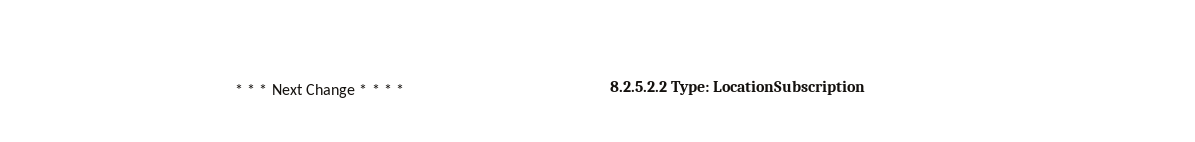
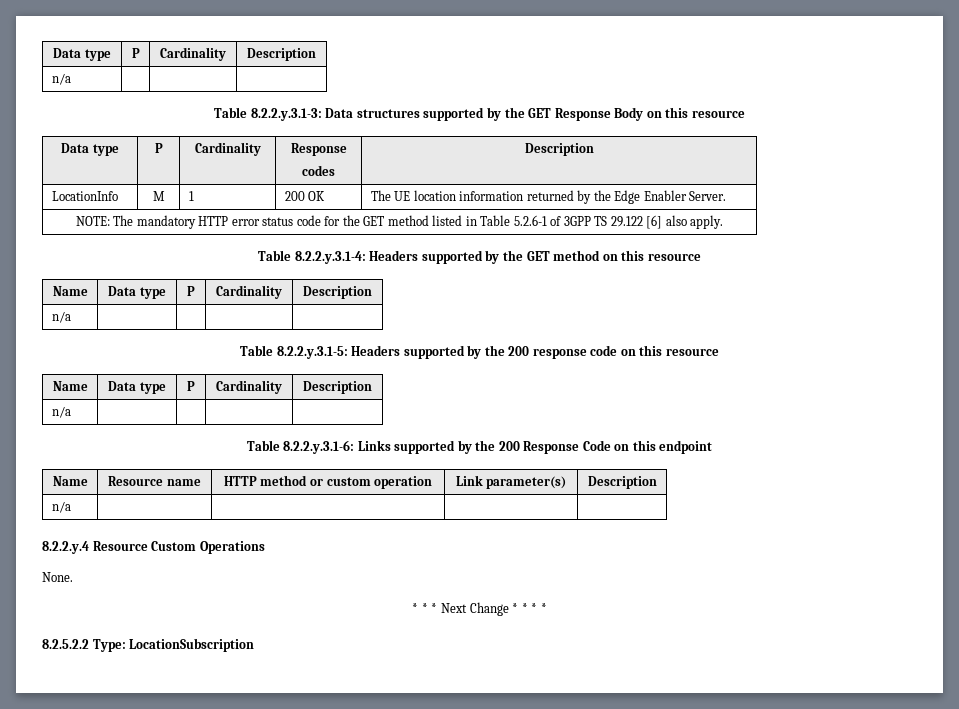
(234, 89) none -> [53,48,111,61] [131,48,140,58] [160,47,226,61] [247,48,316,61] [51,73,71,85] [214,107,745,121] [61,143,119,156] [154,143,163,153] [194,142,261,156] [290,143,347,156] [302,165,335,176] [524,143,594,156] [51,191,118,201] [152,191,165,201] [188,191,194,201] [284,191,326,201] [370,190,727,204] [75,215,724,229] [258,250,701,264] [52,286,88,296] [108,286,166,299] [187,286,195,296] [216,285,282,299] [303,286,372,299] [51,311,71,323] [240,345,719,359] [52,381,88,391] [108,381,166,394] [187,381,195,391] [216,380,282,394] [303,381,372,394] [51,406,71,418] [246,440,713,454] [52,476,88,486] [108,476,201,486] [223,475,433,489] [455,475,567,489] [587,476,657,489] [51,501,71,513] [42,541,265,554] [42,572,73,582] Data type | P | Cardinality | Description // n/a | | | // Table 8.2.2.y.3.1-3: Data structures supported by the GET Response Body on this resource // Data type | P | Cardinality | Response // codes | Description // LocationInfo | M | 1 | 200 OK | The UE location information returned by the Edge Enabler Server. // NOTE: The mandatory HTTP error status code for the GET method listed in Table 5.2.6-1 of 3GPP TS 29.122 [6] also apply. // Table 8.2.2.y.3.1-4: Headers supported by the GET method on this resource // Name | Data type | P | Cardinality | Description // n/a | | | | // Table 8.2.2.y.3.1-5: Headers supported by the 200 response code on this resource // Name | Data type | P | Cardinality | Description // n/a | | | | // Table 8.2.2.y.3.1-6: Links supported by the 200 Response Code on this endpoint // Name | Resource name | HTTP method or custom operation | Link parameter(s) | Description // n/a | | | | // 8.2.2.y.4 Resource Custom Operations // None. //

